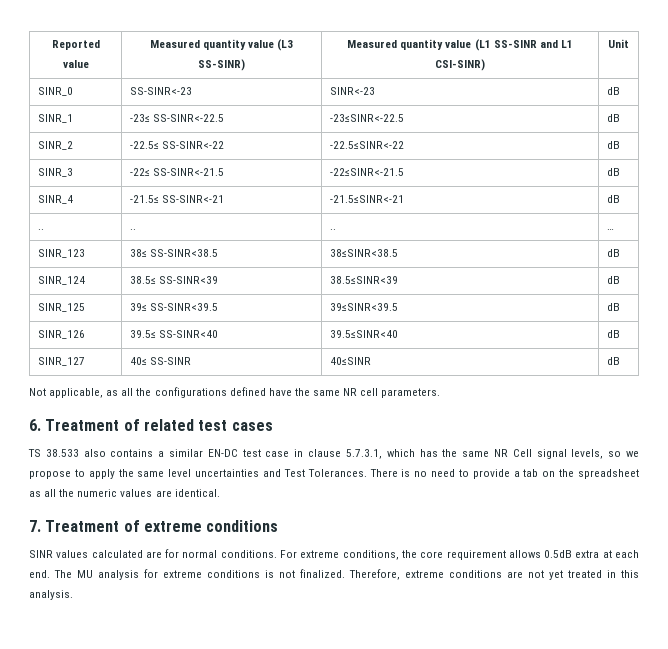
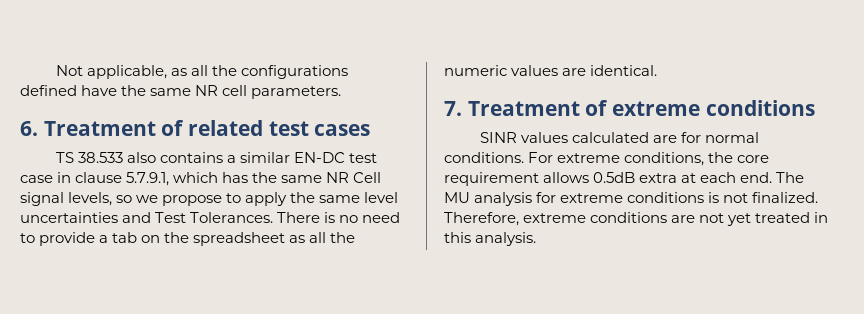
[51,40,100,50] [62,60,89,68] [149,39,294,51] [198,59,245,71] [347,39,573,51] [435,59,485,71] [608,39,629,48] [37,87,73,96] [129,87,192,95] [329,87,375,95] [606,87,620,95] [37,114,73,123] [129,114,224,122] [329,114,404,122] [606,114,620,122] [37,141,73,150] [129,141,224,149] [329,141,404,149] [606,141,620,149] [37,168,73,177] [129,168,224,176] [329,168,404,176] [606,168,620,176] [37,195,73,204] [129,195,224,203] [329,195,404,203] [606,195,620,203] [37,229,44,230] [129,229,136,230] [329,229,336,230] [606,229,614,230] [37,249,85,258] [129,249,218,257] [329,249,398,257] [606,249,620,257] [37,276,85,285] [129,276,218,284] [329,276,398,284] [606,276,620,284] [37,303,85,312] [129,303,218,311] [329,303,398,311] [606,303,620,311] [37,330,85,339] [129,330,218,338] [329,330,398,338] [606,330,620,338] [37,357,85,366] [129,357,191,365] [329,357,371,365] [606,357,620,365] Reported value | Measured quantity value (L3 SS-SINR) | Measured quantity value (L1 SS-SINR and L1 CSI-SINR) | Unit // SINR_0 | SS-SINR<-23 | SINR<-23 | dB // SINR_1 | -23≤ SS-SINR<-22.5 | -23≤SINR<-22.5 | dB // SINR_2 | -22.5≤ SS-SINR<-22 | -22.5≤SINR<-22 | dB // SINR_3 | -22≤ SS-SINR<-21.5 | -22≤SINR<-21.5 | dB // SINR_4 | -21.5≤ SS-SINR<-21 | -21.5≤SINR<-21 | dB // .. | .. | .. | … // SINR_123 | 38≤ SS-SINR<38.5 | 38≤SINR<38.5 | dB // SINR_124 | 38.5≤ SS-SINR<39 | 38.5≤SINR<39 | dB // SINR_125 | 39≤ SS-SINR<39.5 | 39≤SINR<39.5 | dB // SINR_126 | 39.5≤ SS-SINR<40 | 39.5≤SINR<40 | dB // SINR_127 | 40≤ SS-SINR | 40≤SINR | dB // -> (55, 70) none
[345,449,382,459] 5.7.3.1, -> [126,172,170,186] 5.7.9.1,

